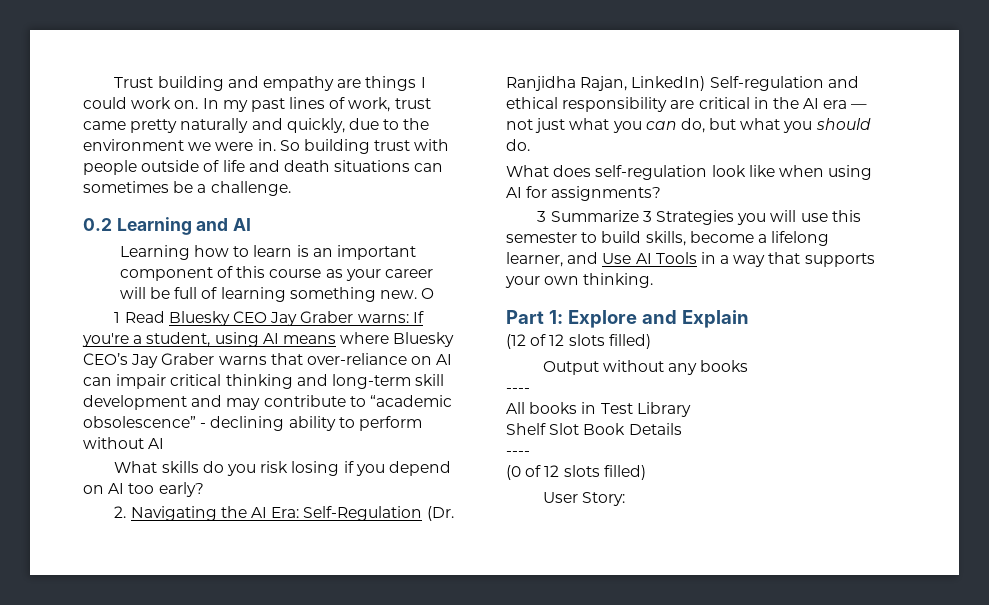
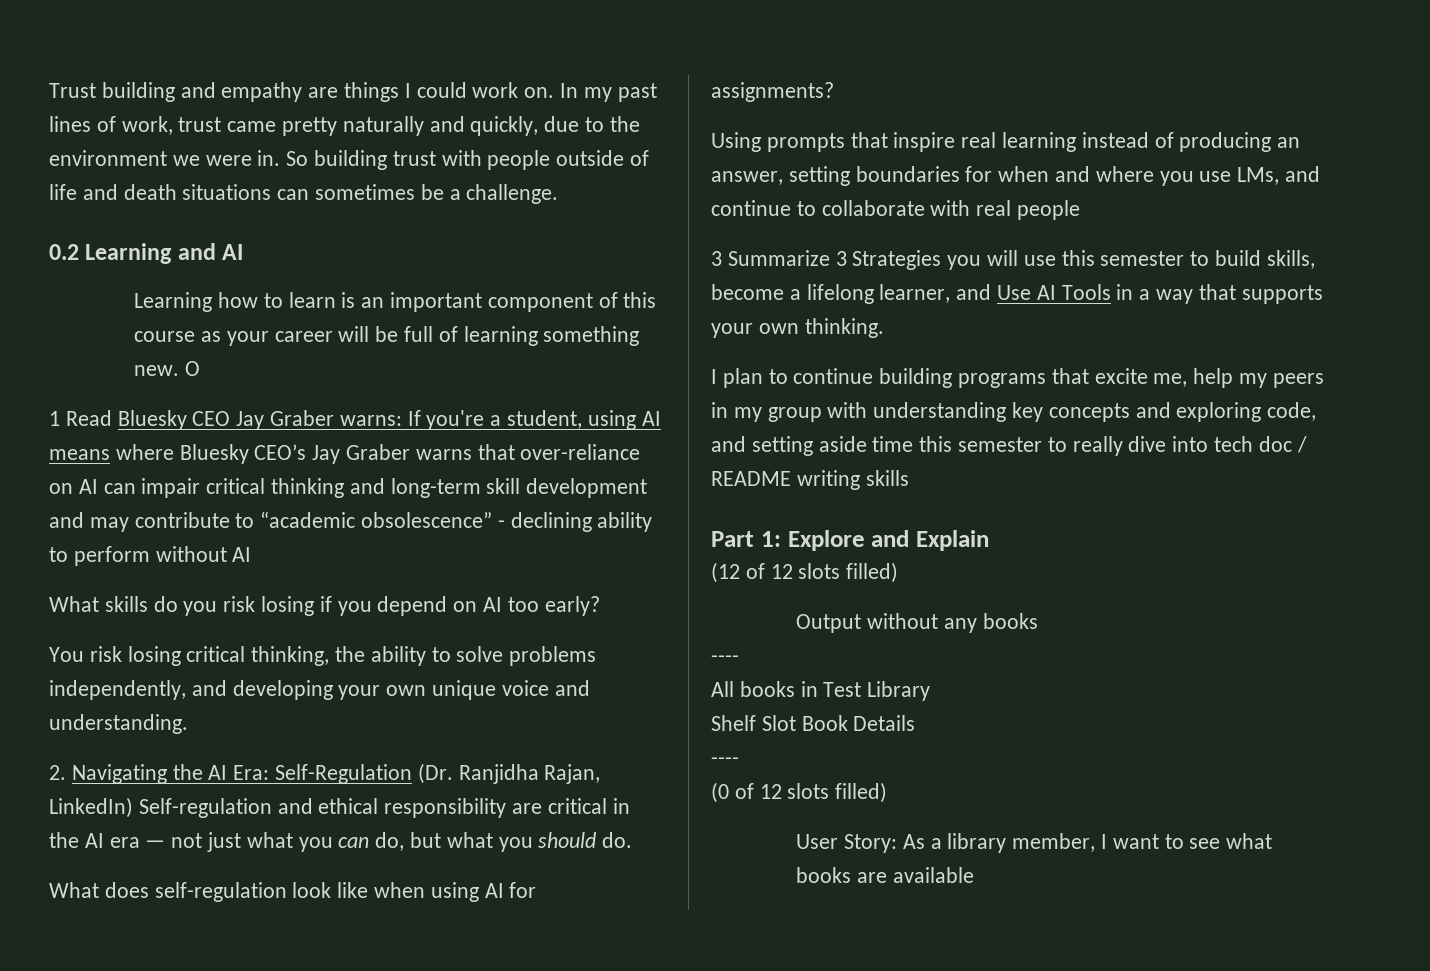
(204, 489) none -> [49,646,597,666] [49,680,590,700] [49,714,188,734] // You risk losing critical thinking, the ability to solve problems independently, and developing your own unique voice and understanding.
(662, 193) none -> [711,132,1301,152] [711,166,1321,186] [711,200,1081,220] // Using prompts that inspire real learning instead of producing an answer, setting boundaries for when and where you use LMs, and continue to collaborate with real people
(654, 280) none -> [711,368,1324,388] [711,402,1317,422] [711,436,1307,456] [711,470,909,490] // I plan to continue building programs that excite me, help my peers in my group with understanding key concepts and exploring code, and setting aside time this semester to really dive into tech doc / README writing skills
(626, 499) none -> [902,833,1273,853] [796,867,974,883] As a library member, I want to see what books are available

